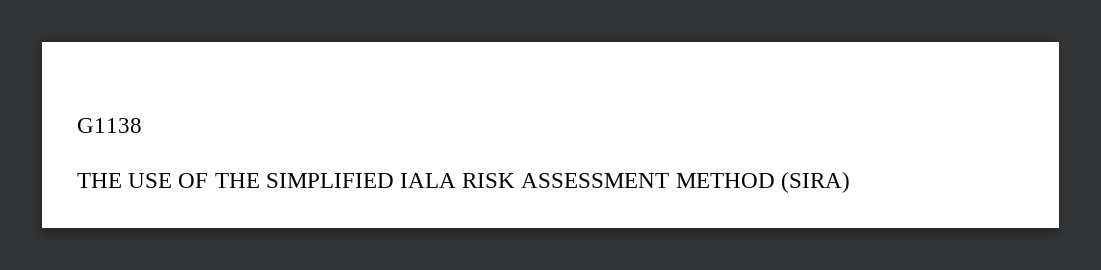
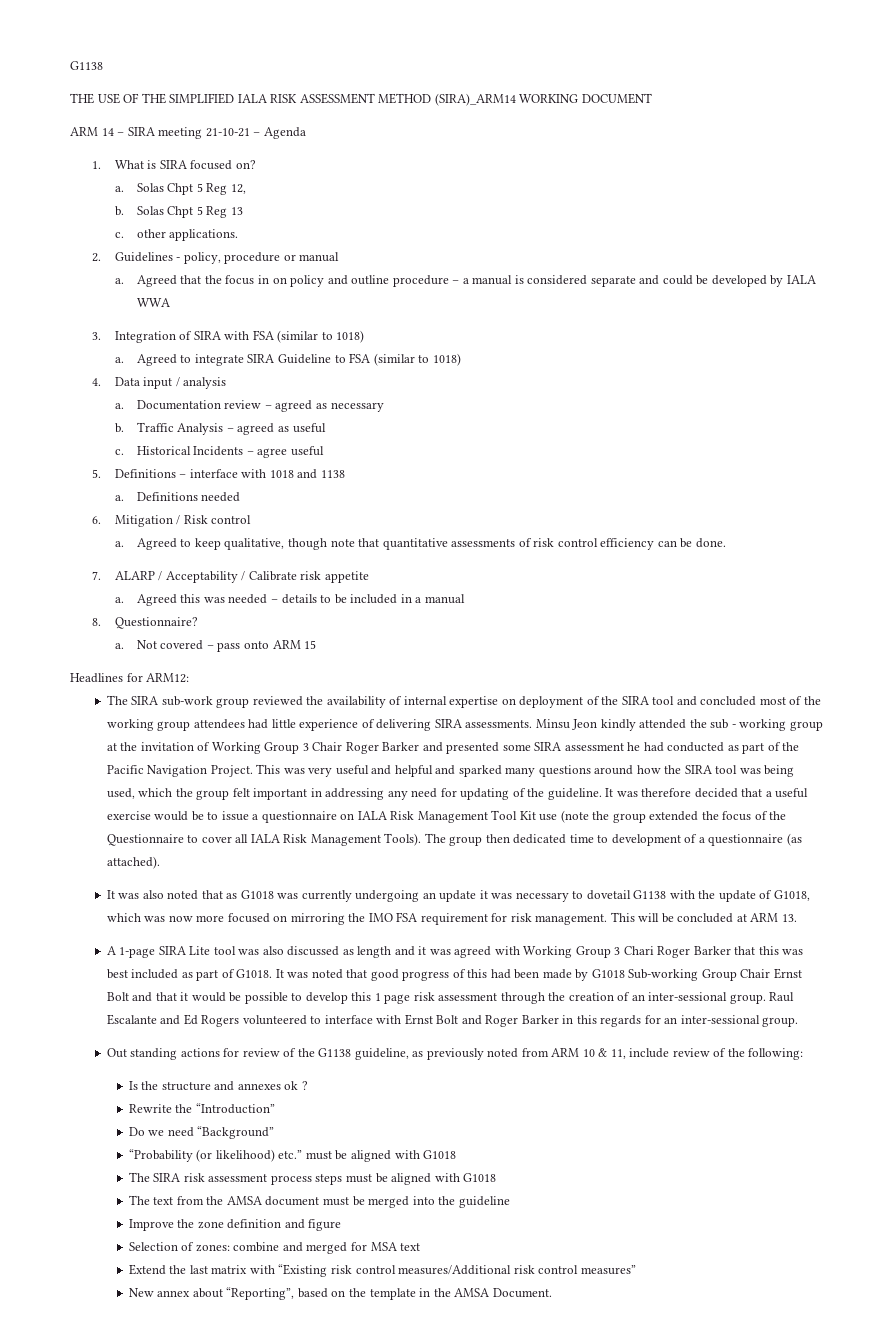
[780,172,850,193] (SIRA) -> [434,93,652,106] [70,127,306,139] [92,160,256,170] [114,183,246,195] [114,206,243,218] [114,229,239,241] [92,252,340,264] [114,275,816,287] [136,298,170,307] [92,330,365,343] [114,353,461,366] [92,377,227,389] [114,400,384,412] [114,422,326,435] [114,446,324,458] [92,469,345,479] [114,492,241,502] [92,515,252,527] [114,538,726,550] [92,571,369,583] [114,594,465,606] [92,617,198,629] [114,640,317,652] [70,673,190,683] [106,695,821,708] [106,719,823,731] [106,742,800,754] [106,764,795,777] [106,788,809,800] [106,810,787,823] [106,833,802,846] [106,856,160,869] [106,890,810,902] [106,912,797,925] [106,946,804,958] [106,968,802,981] [106,992,795,1004] [106,1014,799,1027] [106,1048,804,1060] [128,1081,308,1091] [128,1103,275,1114] [128,1126,275,1139] [128,1149,457,1162] [128,1172,497,1185] [128,1195,510,1208] [128,1219,342,1231] [128,1242,421,1254] [128,1264,636,1277] [128,1287,552,1300] (SIRA)_ARM14 WORKING DOCUMENT // ARM 14 – SIRA meeting 21-10-21 – Agenda // 1. What is SIRA focused on? // a. Solas Chpt 5 Reg 12, // b. Solas Chpt 5 Reg 13 // c. other applications. // 2. Guidelines - policy, procedure or manual // a. Agreed that the focus in on policy and outline procedure – a manual is considered separate and could be developed by IALA WWA // 3. Integration of SIRA with FSA (similar to 1018) // a. Agreed to integrate SIRA Guideline to FSA (similar to 1018) // 4. Data input / analysis // a. Documentation review – agreed as necessary // b. Traffic Analysis – agreed as useful // c. Historical Incidents – agree useful // 5. Definitions – interface with 1018 and 1138 // a. Definitions needed // 6. Mitigation / Risk control // a. Agreed to keep qualitative, though note that quantitative assessments of risk control efficiency can be done. // 7. ALARP / Acceptability / Calibrate risk appetite // a. Agreed this was needed – details to be included in a manual // 8. Questionnaire? // a. Not covered – pass onto ARM 15 // Headlines for ARM12: // The SIRA sub-work group reviewed the availability of internal expertise on deployment of the SIRA tool and concluded most of the working group attendees had little experience of delivering SIRA assessments. Minsu Jeon kindly attended the sub - working group at the invitation of Working Group 3 Chair Roger Barker and presented some SIRA assessment he had conducted as part of the Pacific Navigation Project. This was very useful and helpful and sparked many questions around how the SIRA tool was being used, which the group felt important in addressing any need for updating of the guideline. It was therefore decided that a useful exercise would be to issue a questionnaire on IALA Risk Management Tool Kit use (note the group extended the focus of the Questionnaire to cover all IALA Risk Management Tools). The group then dedicated time to development of a questionnaire (as attached). // It was also noted that as G1018 was currently undergoing an update it was necessary to dovetail G1138 with the update of G1018, which was now more focused on mirroring the IMO FSA requirement for risk management. This will be concluded at ARM 13. // A 1-page SIRA Lite tool was also discussed as length and it was agreed with Working Group 3 Chari Roger Barker that this was best included as part of G1018. It was noted that good progress of this had been made by G1018 Sub-working Group Chair Ernst Bolt and that it would be possible to develop this 1 page risk assessment through the creation of an inter-sessional group. Raul Escalante and Ed Rogers volunteered to interface with Ernst Bolt and Roger Barker in this regards for an inter-sessional group. // Out standing actions for review of the G1138 guideline, as previously noted from ARM 10 & 11, include review of the following: // Is the structure and annexes ok ? // Rewrite the “Introduction” // Do we need “Background” // “Probability (or likelihood) etc.” must be aligned with G1018 // The SIRA risk assessment process steps must be aligned with G1018 // The text from the AMSA document must be merged into the guideline // Improve the zone definition and figure // Selection of zones: combine and merged for MSA text // Extend the last matrix with “Existing risk control measures/Additional risk control measures” // New annex about “Reporting”, based on the template in the AMSA Document.

